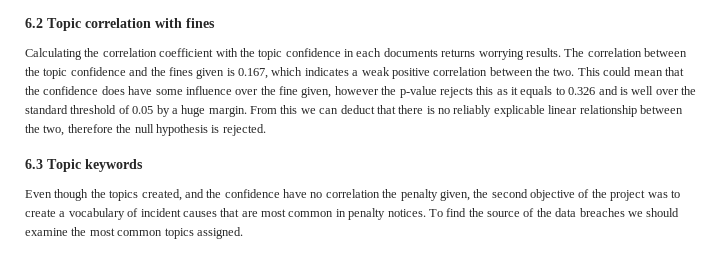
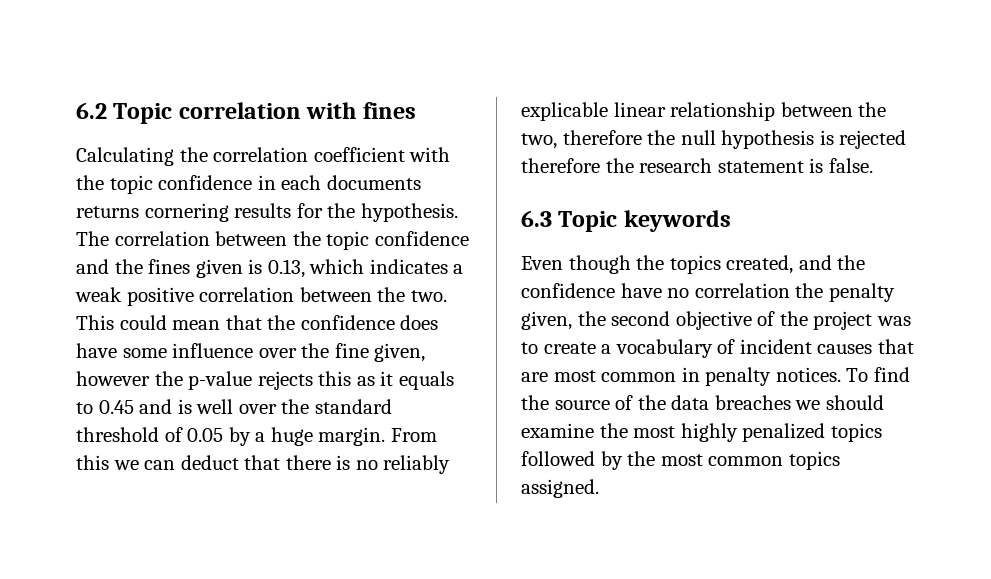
[478,48,561,60] worrying results. -> [144,203,458,222] cornering results for the hypothesis.
[238,68,268,79] 0.167, -> [267,259,305,278] 0.13,
[568,87,596,95] 0.326 -> [98,400,134,414] 0.45
[222,124,266,136] rejected. -> [839,130,907,149] [521,158,873,173] rejected therefore the research statement is false.
(115, 232) none -> [680,423,882,442] [521,451,703,470] highly penalized topics followed by the most

